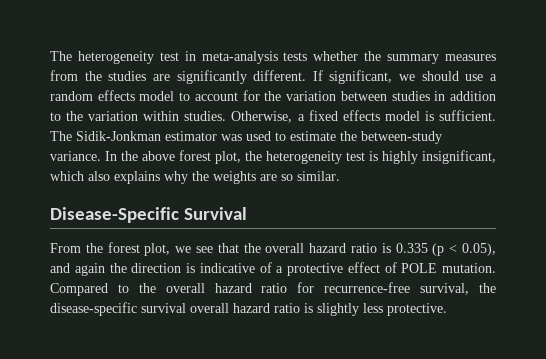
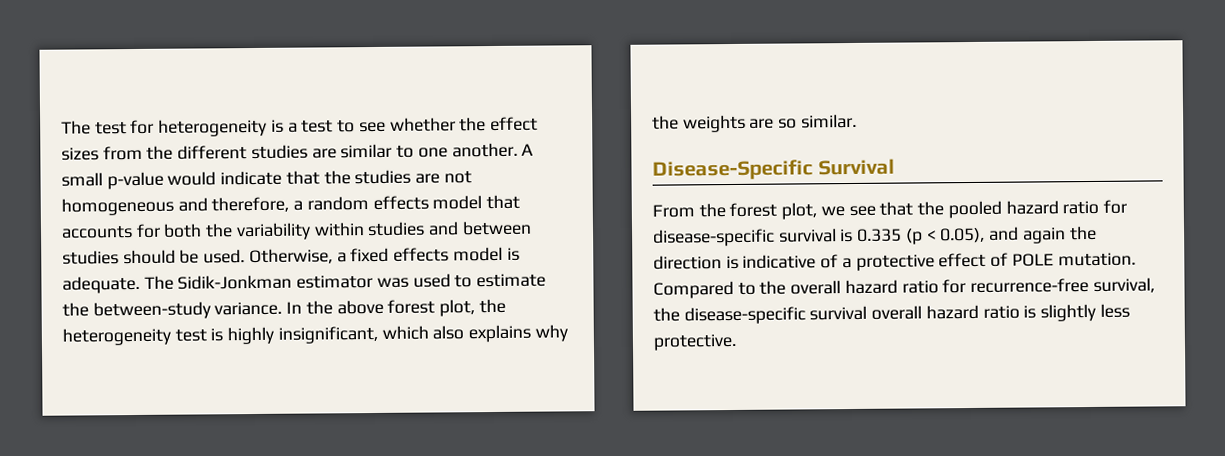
[50,51,497,64] [50,70,497,84] [50,90,497,101] [50,111,227,121] The heterogeneity test in meta-analysis tests whether the summary measures from the studies are significantly different. If significant, we should use a random effects model to account for the variation between studies in addition to the variation within studies. -> [61,116,538,137] [61,142,535,161] [61,169,472,190] [61,194,521,216] [61,220,532,241] [62,249,246,265] The test for heterogeneity is a test to see whether the effect sizes from the different studies are similar to one another. A small p-value would indicate that the studies are not homogeneous and therefore, a random effects model that accounts for both the variability within studies and between studies should be used.
[438,110,496,121] sufficient. -> [62,275,140,294] adequate.
[265,243,378,253] overall hazard ratio -> [947,199,1127,219] [653,228,837,247] pooled hazard ratio for disease-specific survival

